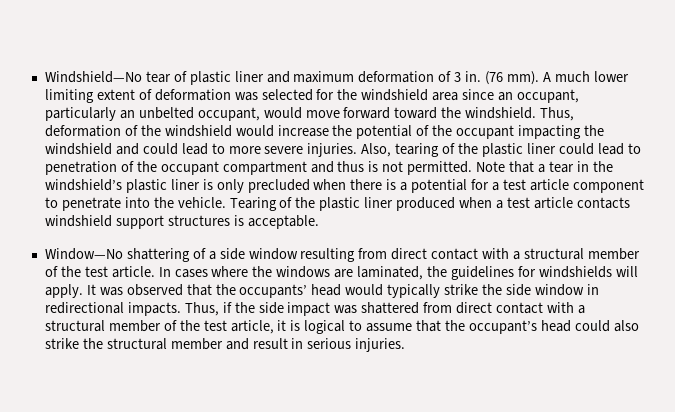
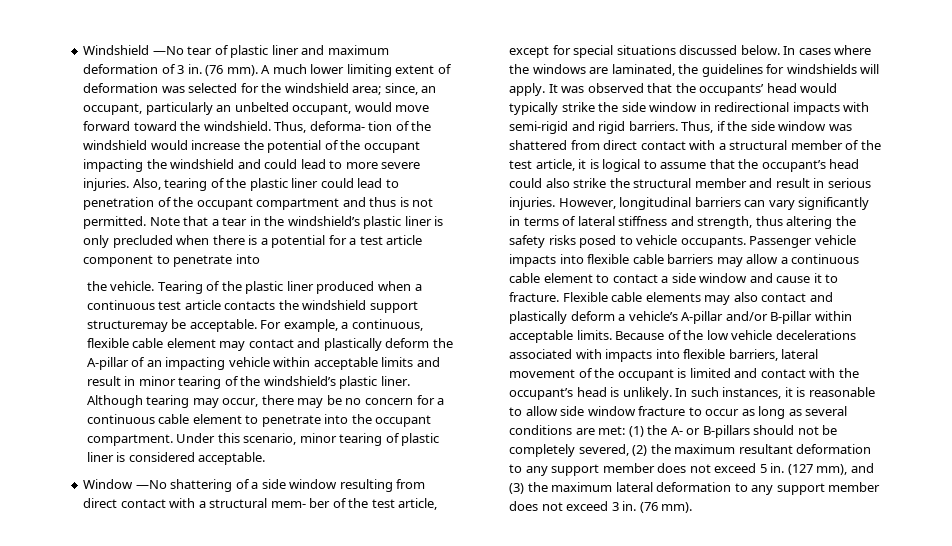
[44,71,142,83] Windshield—No -> [83,45,184,55] Windshield —No
[432,89,495,101] area since -> [352,83,418,95] area; since,
[44,125,121,137] deformation -> [309,121,393,131] deforma- tion
(150, 202) none -> (260, 259) //
(503, 204) none -> [86,300,155,310] continuous
(630, 203) none -> [278,300,299,310] the
[167,215,244,226] structures is -> [86,319,423,332] [86,338,454,351] [86,357,441,370] [86,376,411,389] [86,395,445,408] [86,414,432,427] [86,433,440,446] [86,452,195,462] structuremay be acceptable. For example, a continuous, flexible cable element may contact and plastically deform the A-pillar of an impacting vehicle within acceptable limits and result in minor tearing of the windshield’s plastic liner. Although tearing may occur, there may be no concern for a continuous cable element to penetrate into the occupant compartment. Under this scenario, minor tearing of plastic liner is considered
[44,248,123,260] Window—No -> [83,479,167,489] Window —No
[587,248,640,260] [44,266,155,278] member of the test article. -> [270,498,438,510] [509,45,780,58] mem- ber of the test article, except for special situations discussed below.
[127,302,181,316] impacts. -> [792,102,870,115] [509,121,678,134] impacts with semi-rigid and rigid barriers.
[287,302,331,316] impact -> [778,121,827,131] window
(406, 345) none -> [558,197,870,210] [509,216,856,229] [509,235,856,248] [509,254,860,267] [509,273,839,283] [509,292,833,305] [509,311,852,324] [509,330,856,343] [509,349,819,362] [509,368,859,381] [509,387,875,400] [509,406,848,419] [509,425,838,438] [509,444,872,457] [509,463,874,476] [509,482,881,495] [509,501,693,513] However, longitudinal barriers can vary significantly in terms of lateral stiffness and strength, thus altering the safety risks posed to vehicle occupants. Passenger vehicle impacts into flexible cable barriers may allow a continuous cable element to contact a side window and cause it to fracture. Flexible cable elements may also contact and plastically deform a vehicle’s A-pillar and/or B-pillar within acceptable limits. Because of the low vehicle decelerations associated with impacts into flexible barriers, lateral movement of the occupant is limited and contact with the occupant’s head is unlikely. In such instances, it is reasonable to allow side window fracture to occur as long as several conditions are met: (1) the A- or B-pillars should not be completely severed, (2) the maximum resultant deformation to any support member does not exceed 5 in. (127 mm), and (3) the maximum lateral deformation to any support member does not exceed 3 in. (76 mm).

